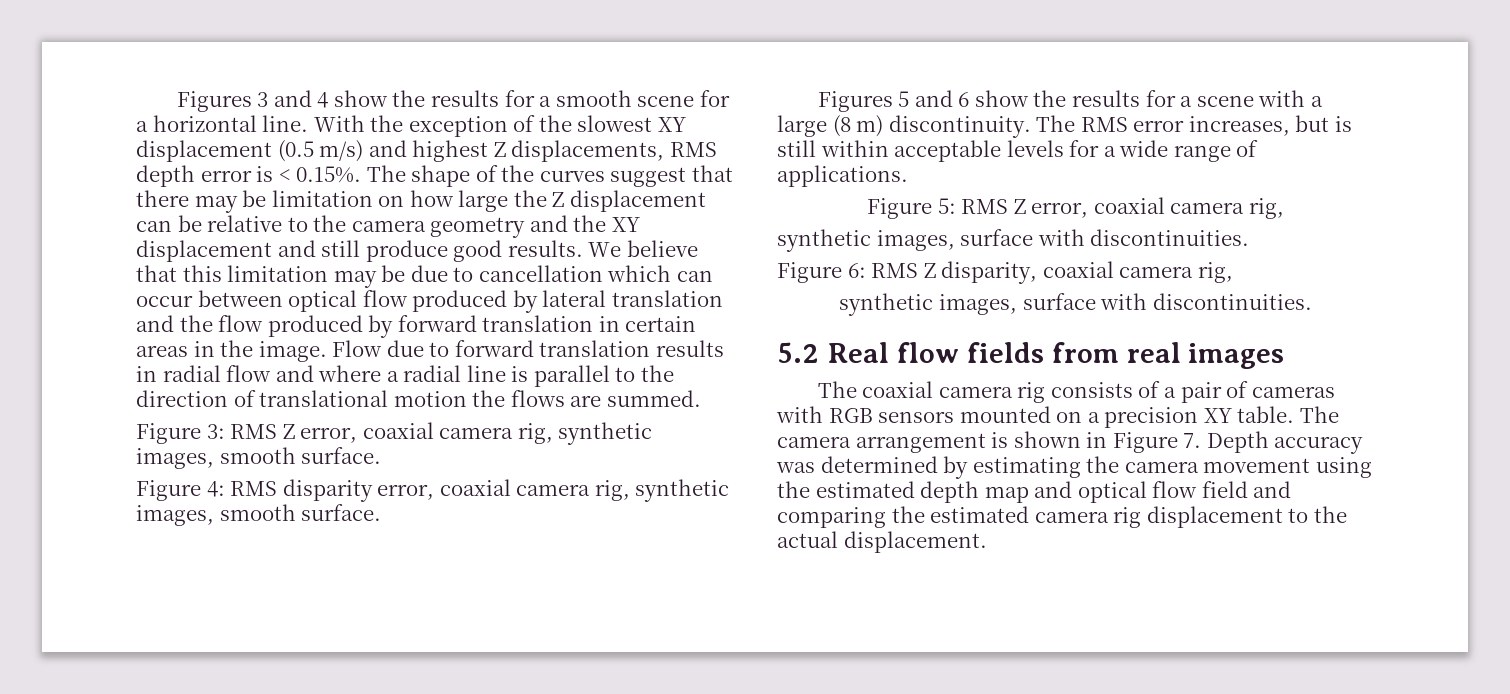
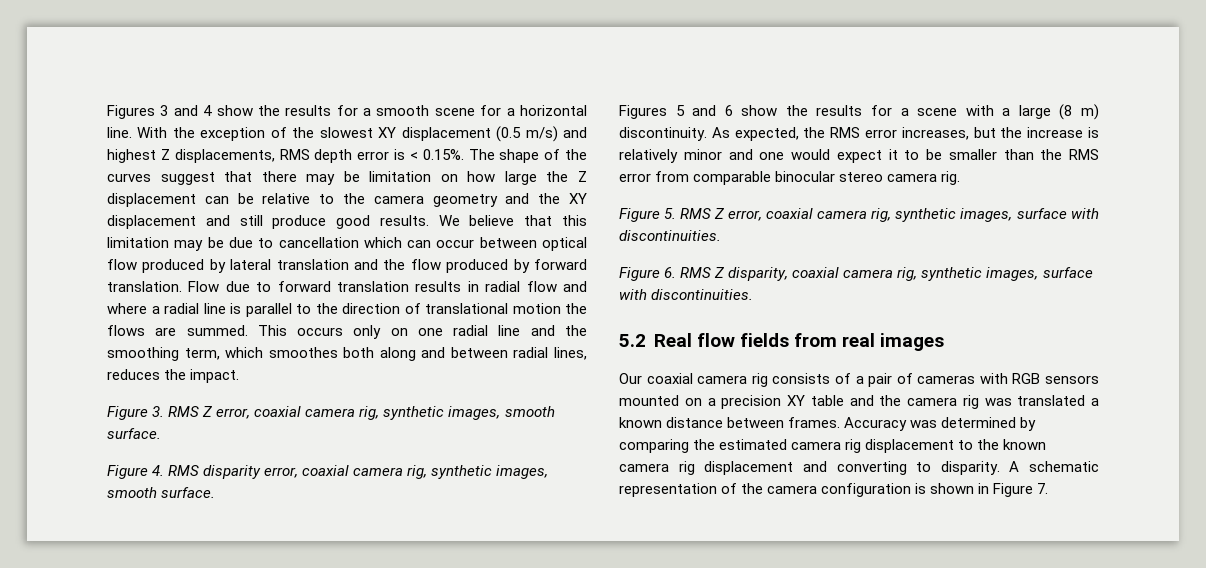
[482,315,697,332] [136,340,327,362] translation in certain areas in the image. -> [107,281,182,292] translation.
[136,423,225,444] // Figure 3: -> [257,325,587,339] [107,347,587,361] [107,369,240,383] [107,406,165,420] This occurs only on one radial line and the smoothing term, which smoothes both along and between radial lines, reduces the impact. // Figure 3.
[206,481,225,497] 4: -> [152,465,165,476] 4.
[1036,115,1076,132] The -> [711,127,826,141] As expected, the
[1334,116,1352,132] [777,140,1259,162] [777,165,908,187] [867,197,1284,219] is still within acceptable levels for a wide range of applications. // Figure 5: RMS Z error, coaxial camera rig, // -> [1000,127,1099,138] [619,149,1099,163] [619,171,961,185] [619,208,892,222] the increase is relatively minor and one would expect it to be smaller than the RMS error from comparable binocular stereo camera rig. // Figure 5. RMS Z error, coaxial camera rig,
[847,263,866,278] 6: -> [664,267,677,278] 6.
(1233, 272) // -> (918, 274) none
[817,381,857,398] The -> [619,373,642,384] Our
[1237,406,1339,423] [777,431,1364,454] [776,456,1372,479] [777,481,1292,503] table. The camera arrangement is shown in Figure 7. Depth accuracy was determined by estimating the camera movement using the estimated depth map and optical flow field and -> [810,395,1099,409] [619,417,1037,431] table and the camera rig was translated a known distance between frames. Accuracy was determined by
[777,531,987,553] actual displacement. -> [1003,439,1047,450] [619,461,1099,475] [619,483,1049,497] known camera rig displacement and converting to disparity. A schematic representation of the camera configuration is shown in Figure 7.

